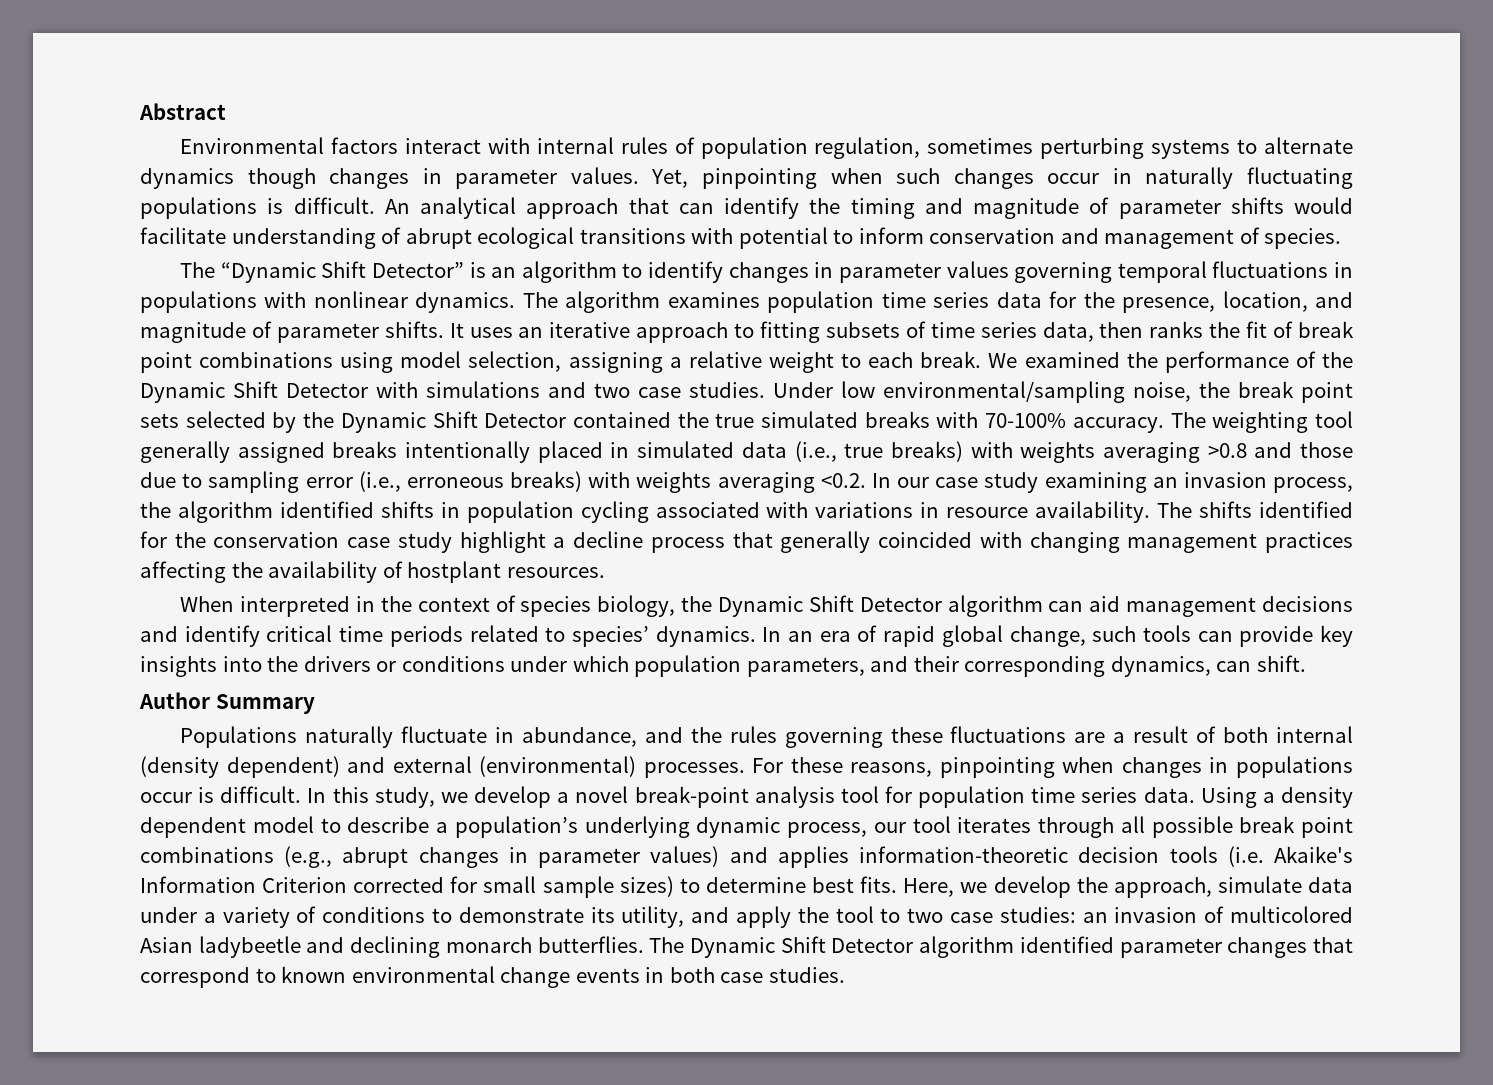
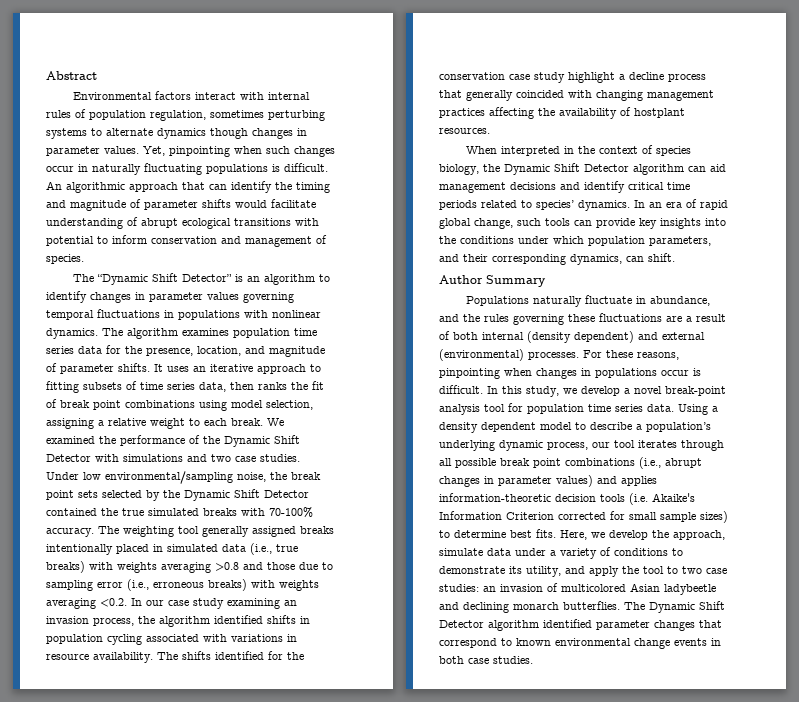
[420,197,516,219] analytical -> [66,182,125,193] algorithmic
[303,656,397,672] drivers or -> (456, 240) none
[284,846,333,868] (e.g., -> [639,457,661,469] (i.e.,

